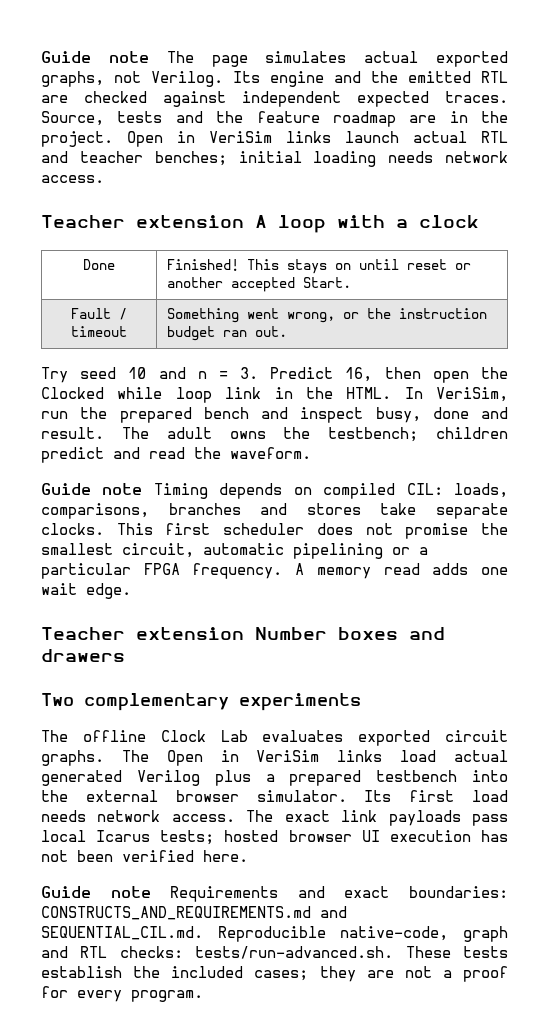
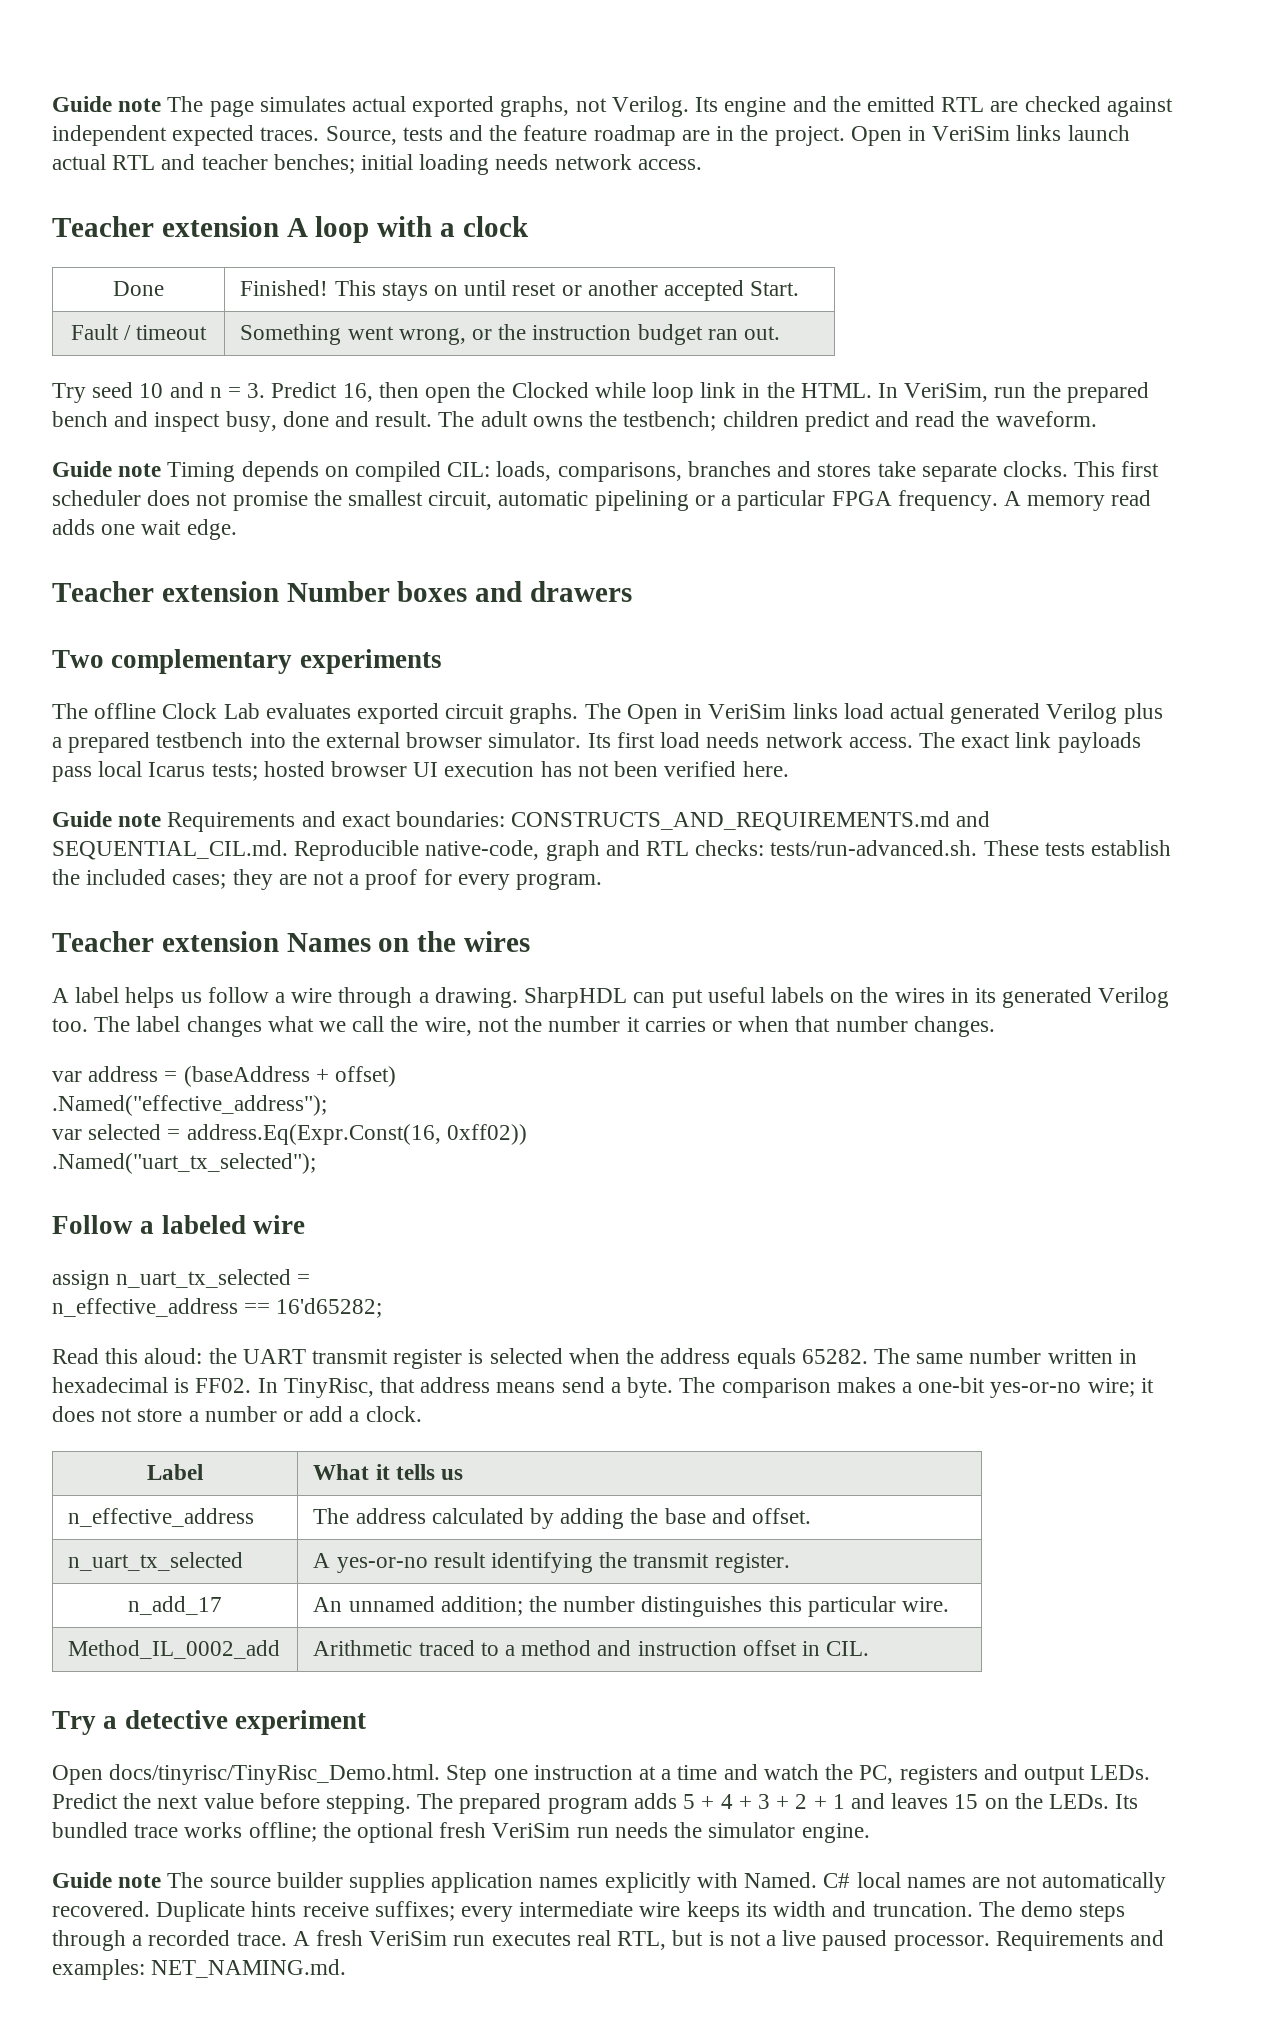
(203, 996) none -> [52,931,531,952] [52,987,1170,1008] [52,1016,995,1037] [52,1066,397,1087] [52,1095,327,1116] [52,1124,527,1145] [52,1153,316,1174] [52,1215,305,1234] [52,1269,311,1290] [52,1298,383,1318] [52,1348,1137,1369] [52,1377,1154,1398] [52,1406,422,1422] [147,1464,203,1480] [313,1464,464,1480] [68,1508,255,1527] [313,1508,812,1529] [68,1552,244,1571] [313,1552,790,1573] [128,1596,222,1615] [313,1596,950,1617] [68,1640,281,1659] [313,1640,870,1656] [52,1710,366,1735] [52,1764,1151,1785] [52,1793,1139,1814] [52,1822,870,1843] [52,1872,1167,1893] [52,1901,1126,1922] [52,1930,1164,1951] [52,1959,347,1980] // Teacher extension Names on the wires // A label helps us follow a wire through a drawing. SharpHDL can put useful labels on the wires in its generated Verilog too. The label changes what we call the wire, not the number it carries or when that number changes. // var address = (baseAddress + offset) // .Named("effective_address"); // var selected = address.Eq(Expr.Const(16, 0xff02)) // .Named("uart_tx_selected"); // Follow a labeled wire // assign n_uart_tx_selected = // n_effective_address == 16'd65282; // Read this aloud: the UART transmit register is selected when the address equals 65282. The same number written in hexadecimal is FF02. In TinyRisc, that address means send a byte. The comparison makes a one-bit yes-or-no wire; it does not store a number or add a clock. // Label | What it tells us // n_effective_address | The address calculated by adding the base and offset. // n_uart_tx_selected | A yes-or-no result identifying the transmit register. // n_add_17 | An unnamed addition; the number distinguishes this particular wire. // Method_IL_0002_add | Arithmetic traced to a method and instruction offset in CIL. // Try a detective experiment // Open docs/tinyrisc/TinyRisc_Demo.html. Step one instruction at a time and watch the PC, registers and output LEDs. Predict the next value before stepping. The prepared program adds 5 + 4 + 3 + 2 + 1 and leaves 15 on the LEDs. Its bundled trace works offline; the optional fresh VeriSim run needs the simulator engine. // Guide note The source builder supplies application names explicitly with Named. C# local names are not automatically recovered. Duplicate hints receive suffixes; every intermediate wire keeps its width and truncation. The demo steps through a recorded trace. A fresh VeriSim run executes real RTL, but is not a live paused processor. Requirements and examples: NET_NAMING.md.

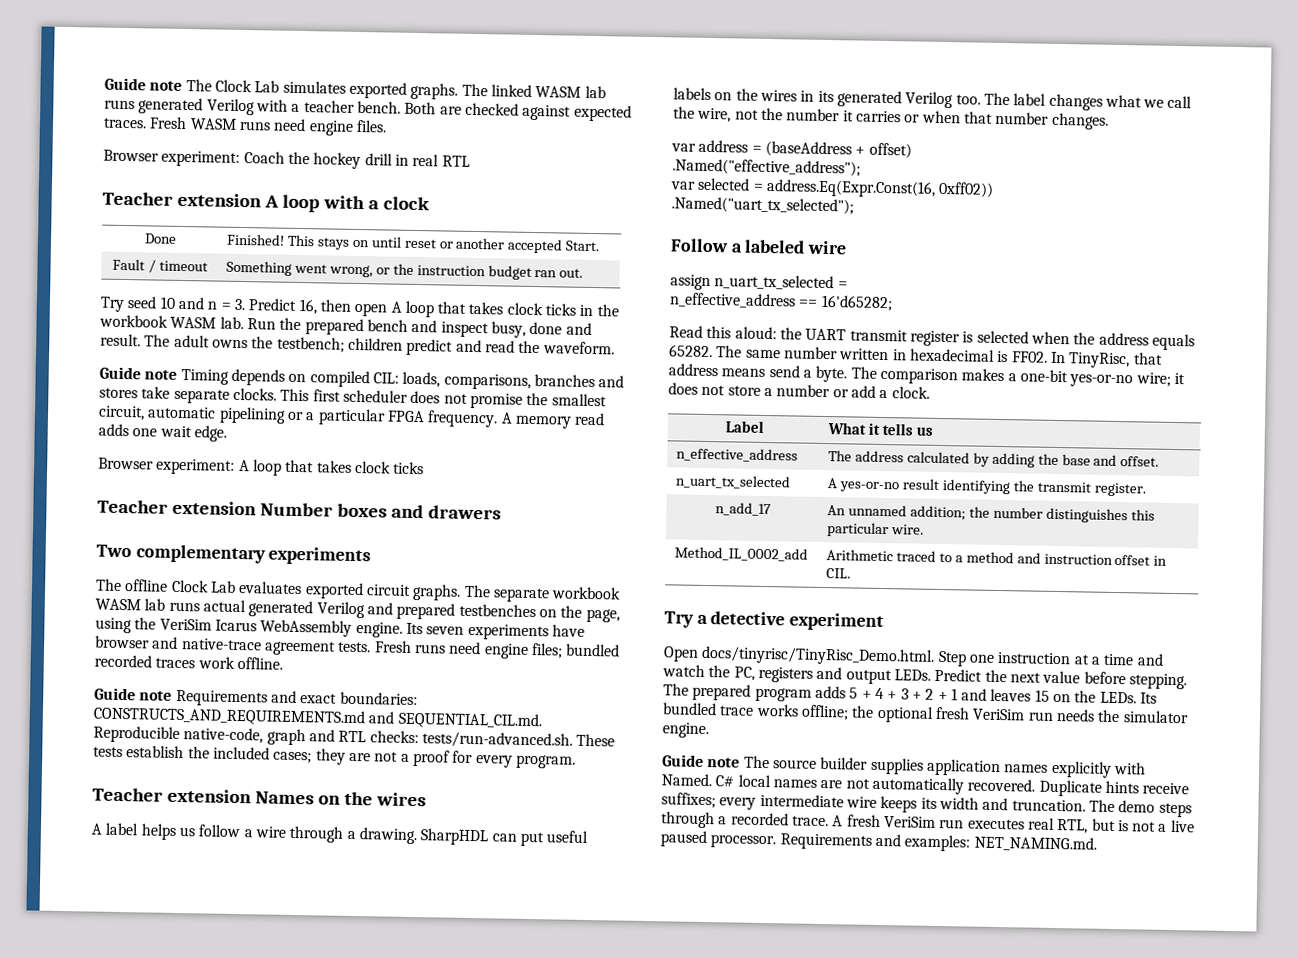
[52,96,985,117] Guide note The page simulates actual exported graphs, not Verilog. Its engine and the emitted RTL -> [104,77,606,100] [104,97,437,116] Guide note The Clock Lab simulates exported graphs. The linked WASM lab runs generated Verilog with a teacher bench. Both
[52,125,167,146] independent -> (572, 112) none
[325,125,1130,146] [52,154,702,175] Source, tests and the feature roadmap are in the project. Open in VeriSim links launch actual RTL and teacher benches; initial loading needs network access. -> [149,116,387,136] [103,149,470,170] Fresh WASM runs need engine files. // Browser experiment: Coach the hockey drill in real RTL
[477,382,1027,403] the Clocked while loop link in the HTML. In VeriSim, run -> [390,300,619,318] [99,314,276,330] A loop that takes clock ticks in the workbook WASM lab. Run
(237, 529) none -> [98,457,425,476] // Browser experiment: A loop that takes clock ticks
[626,703,1163,724] [52,732,1141,753] [52,761,789,782] Open in VeriSim links load actual generated Verilog plus a prepared testbench into the external browser simulator. Its first load needs network access. The exact link payloads pass local Icarus tests; hosted browser UI execution has not been verified here. -> [492,586,622,603] [95,598,620,623] [95,617,585,641] [95,635,621,659] [94,654,283,670] separate workbook WASM lab runs actual generated Verilog and prepared testbenches on the page, using the VeriSim Icarus WebAssembly engine. Its seven experiments have browser and native-trace agreement tests. Fresh runs need engine files; bundled recorded traces work offline.

